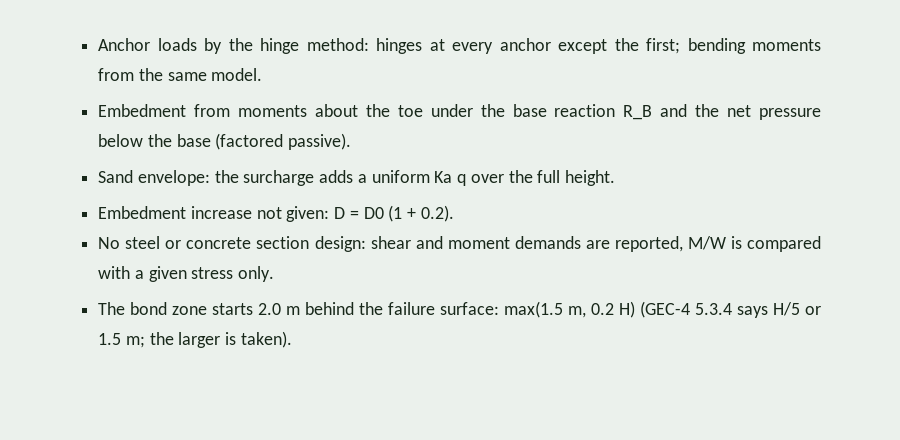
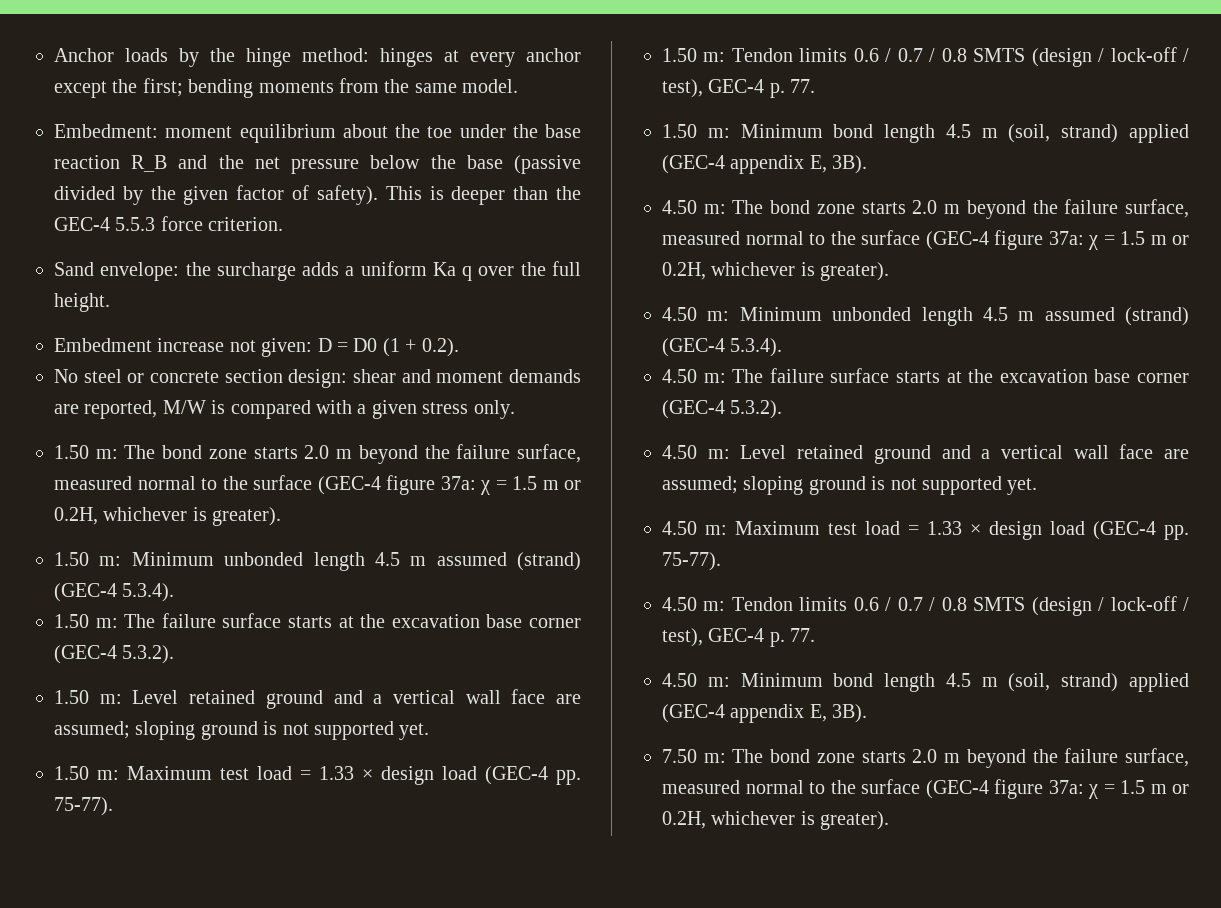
[98,104,308,117] Embedment from moments -> [54,124,336,143] Embedment: moment equilibrium
[215,133,352,150] (factored passive). -> [514,155,581,174] [54,185,581,205] [54,216,284,231] (passive divided by the given factor of safety). This is deeper than the GEC-4 5.5.3 force criterion.
[98,301,821,318] [98,331,292,348] The bond zone starts 2.0 m behind the failure surface: max(1.5 m, 0.2 H) (GEC-4 5.3.4 says H/5 or 1.5 m; the larger is taken). -> [54,444,582,464] [54,475,581,495] [54,507,282,526] [54,552,581,571] [54,583,175,602] [54,613,582,628] [54,645,175,664] [54,689,581,709] [54,721,430,740] [54,766,581,785] [54,797,113,816] [662,47,1189,67] [662,79,816,98] [662,124,1189,143] [662,155,868,174] [662,199,1189,219] [662,230,1189,250] [662,262,890,281] [662,307,1189,326] [662,338,783,357] [662,368,1189,383] [662,400,783,419] [662,444,1189,464] [662,476,1038,495] [662,521,1189,540] [662,552,721,571] [662,596,1189,616] [662,628,816,647] [662,673,1189,692] [662,704,868,723] [662,748,1189,768] [662,779,1189,799] [662,811,890,830] 1.50 m: The bond zone starts 2.0 m beyond the failure surface, measured normal to the surface (GEC-4 figure 37a: χ = 1.5 m or 0.2H, whichever is greater). // 1.50 m: Minimum unbonded length 4.5 m assumed (strand) (GEC-4 5.3.4). // 1.50 m: The failure surface starts at the excavation base corner (GEC-4 5.3.2). // 1.50 m: Level retained ground and a vertical wall face are assumed; sloping ground is not supported yet. // 1.50 m: Maximum test load = 1.33 × design load (GEC-4 pp. 75-77). // 1.50 m: Tendon limits 0.6 / 0.7 / 0.8 SMTS (design / lock-off / test), GEC-4 p. 77. // 1.50 m: Minimum bond length 4.5 m (soil, strand) applied (GEC-4 appendix E, 3B). // 4.50 m: The bond zone starts 2.0 m beyond the failure surface, measured normal to the surface (GEC-4 figure 37a: χ = 1.5 m or 0.2H, whichever is greater). // 4.50 m: Minimum unbonded length 4.5 m assumed (strand) (GEC-4 5.3.4). // 4.50 m: The failure surface starts at the excavation base corner (GEC-4 5.3.2). // 4.50 m: Level retained ground and a vertical wall face are assumed; sloping ground is not supported yet. // 4.50 m: Maximum test load = 1.33 × design load (GEC-4 pp. 75-77). // 4.50 m: Tendon limits 0.6 / 0.7 / 0.8 SMTS (design / lock-off / test), GEC-4 p. 77. // 4.50 m: Minimum bond length 4.5 m (soil, strand) applied (GEC-4 appendix E, 3B). // 7.50 m: The bond zone starts 2.0 m beyond the failure surface, measured normal to the surface (GEC-4 figure 37a: χ = 1.5 m or 0.2H, whichever is greater).

